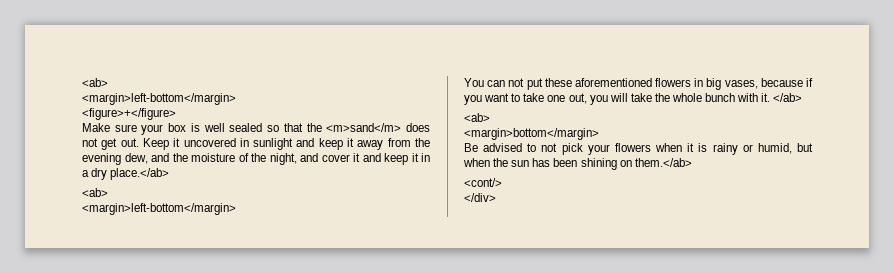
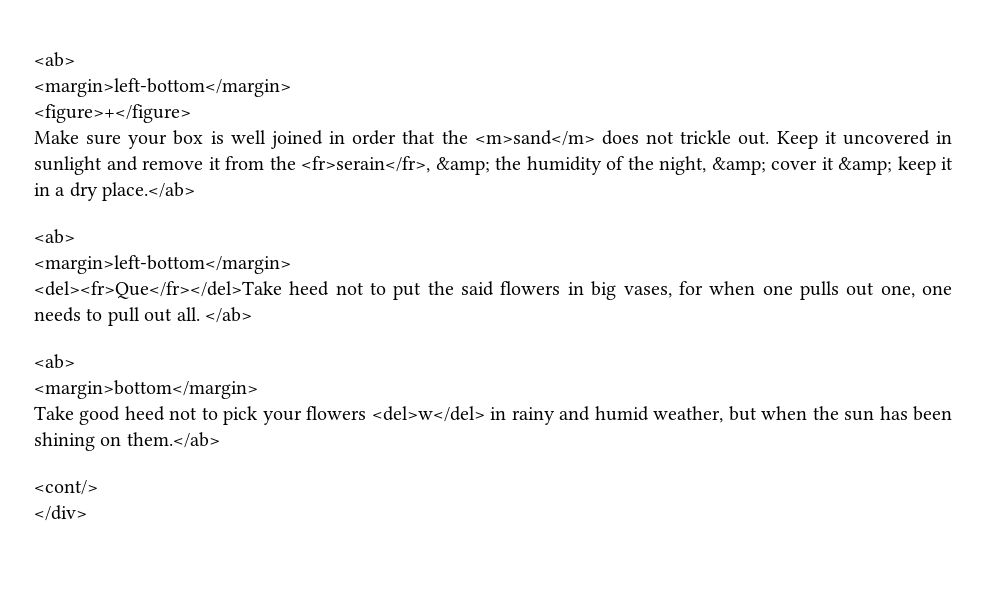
[229,123,280,132] sealed so -> [270,130,397,149] joined in order
[101,138,118,150] get -> [680,130,732,144] trickle
[318,138,431,150] [82,153,235,165] keep it away from the evening dew, and the moisture -> [142,156,602,175] remove it from the <fr>serain</fr>, &amp; the humidity
[300,153,318,162] and -> [711,157,766,175] &amp;
[362,153,381,162] and -> [838,157,892,175] &amp;
[464,78,813,90] [464,93,803,105] [464,113,490,122] [464,128,599,140] [464,143,792,155] You can not put these aforementioned flowers in big vases, because if you want to take one out, you will take the whole bunch with it. </ab> // <ab> // <margin>bottom</margin> // Be advised to not pick your flowers when it is rainy or humid, -> [34,281,953,300] [34,307,253,326] [34,354,75,369] [34,380,258,399] [34,406,724,425] <del><fr>Que</fr></del>Take heed not to put the said flowers in big vases, for when one pulls out one, one needs to pull out all. </ab> // <ab> // <margin>bottom</margin> // Take good heed not to pick your flowers <del>w</del> in rainy and humid weather,

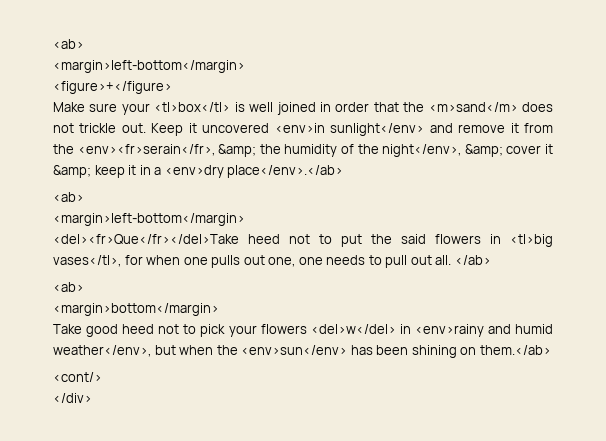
[173,130,204,145] box -> [154,102,231,112] <tl>box</tl>
[935,131,952,144] [34,156,102,175] in sunlight -> [274,123,425,136] <env>in sunlight</env>
[301,156,430,173] <fr>serain</fr>, -> [77,144,215,156] <env><fr>serain</fr>,
[659,156,706,175] night, -> [382,144,462,157] night</env>,
[69,182,196,201] dry place.</ab> -> [164,165,344,178] <env>dry place</env>.</ab>
[591,281,672,300] big vases, -> [510,234,553,247] [53,255,121,267] <tl>big vases</tl>,
[511,407,555,425] rainy -> [414,324,484,337] <env>rainy
[653,406,724,423] weather, -> [53,345,151,357] weather</env>,
[844,410,875,421] sun -> [241,345,348,355] <env>sun</env>

